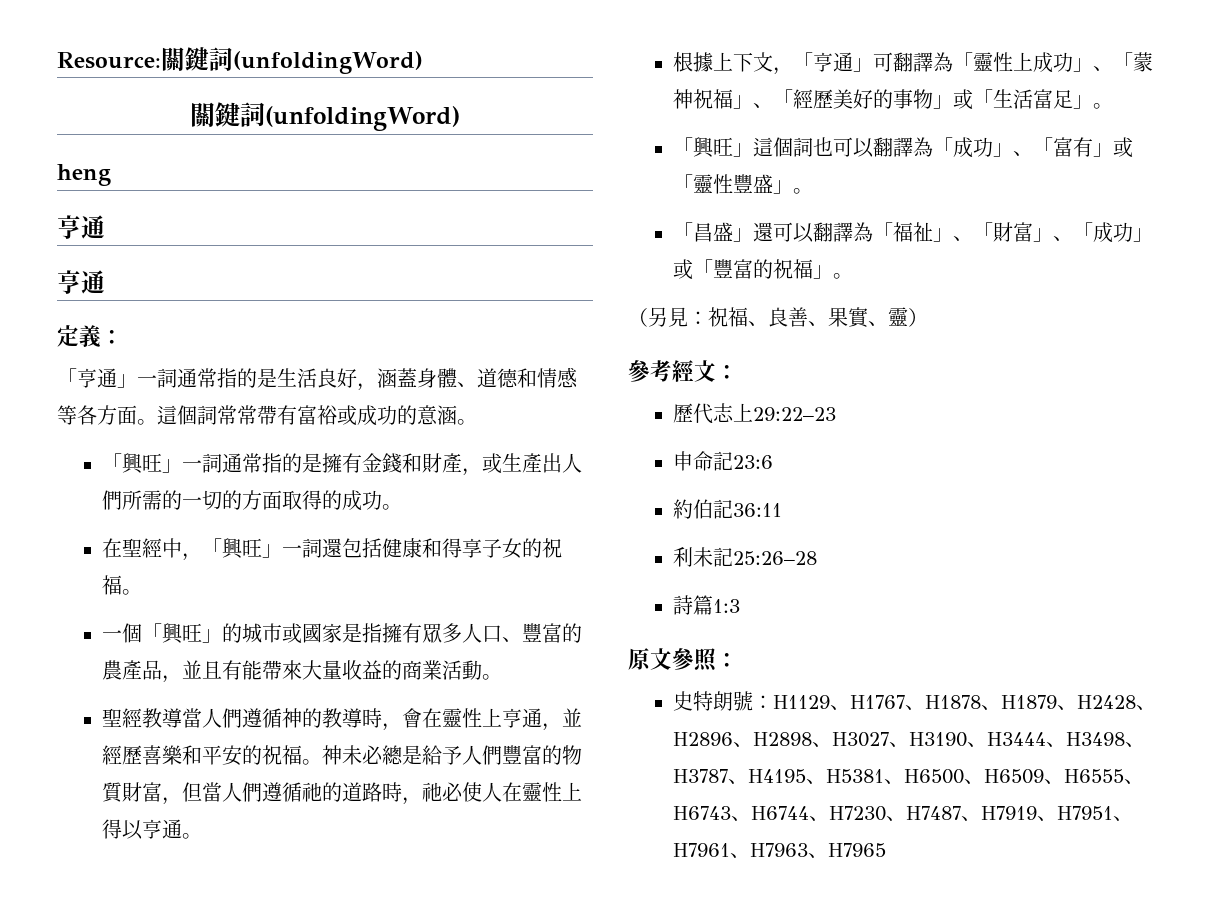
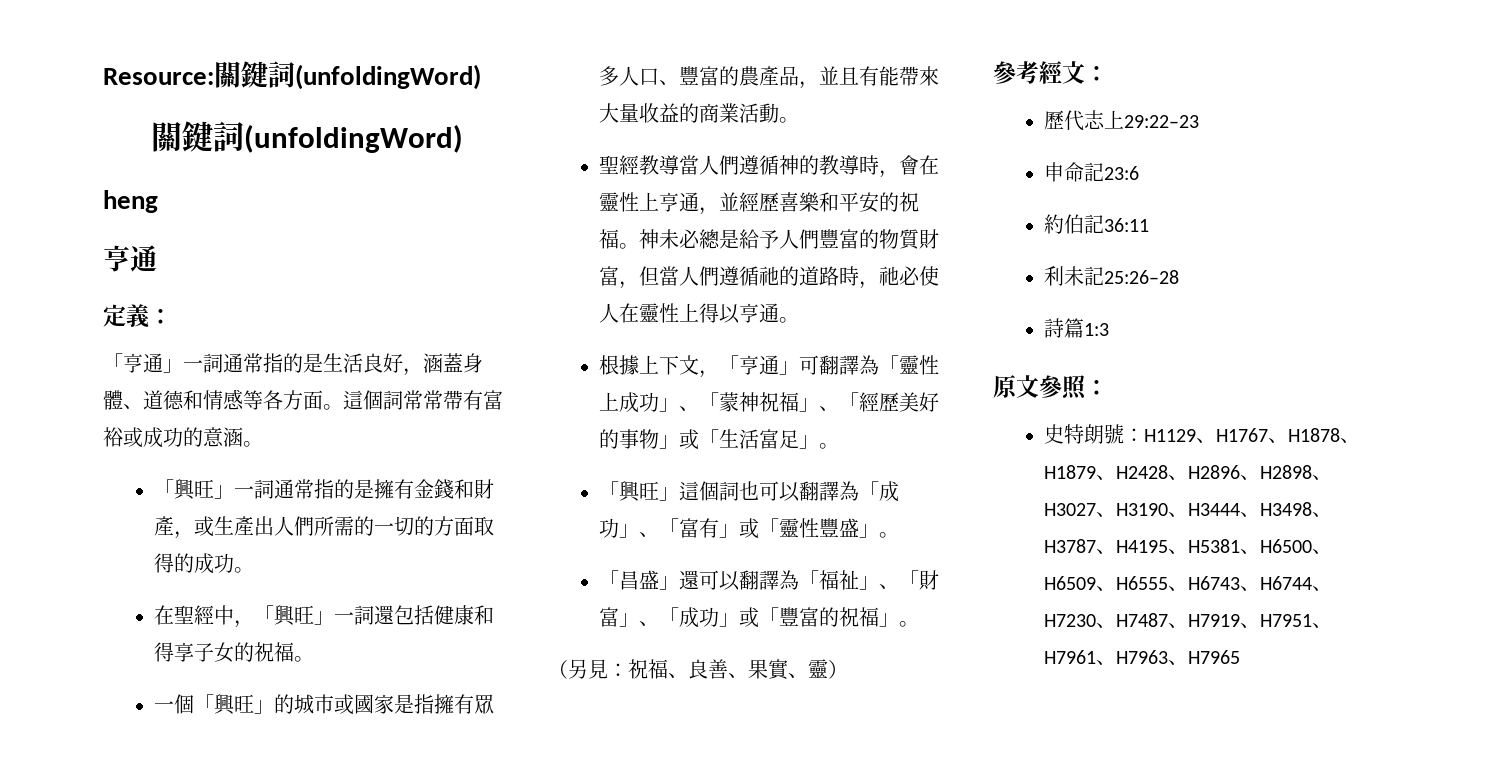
[57,270,105,294] // 亨通 -> (157, 258) none

